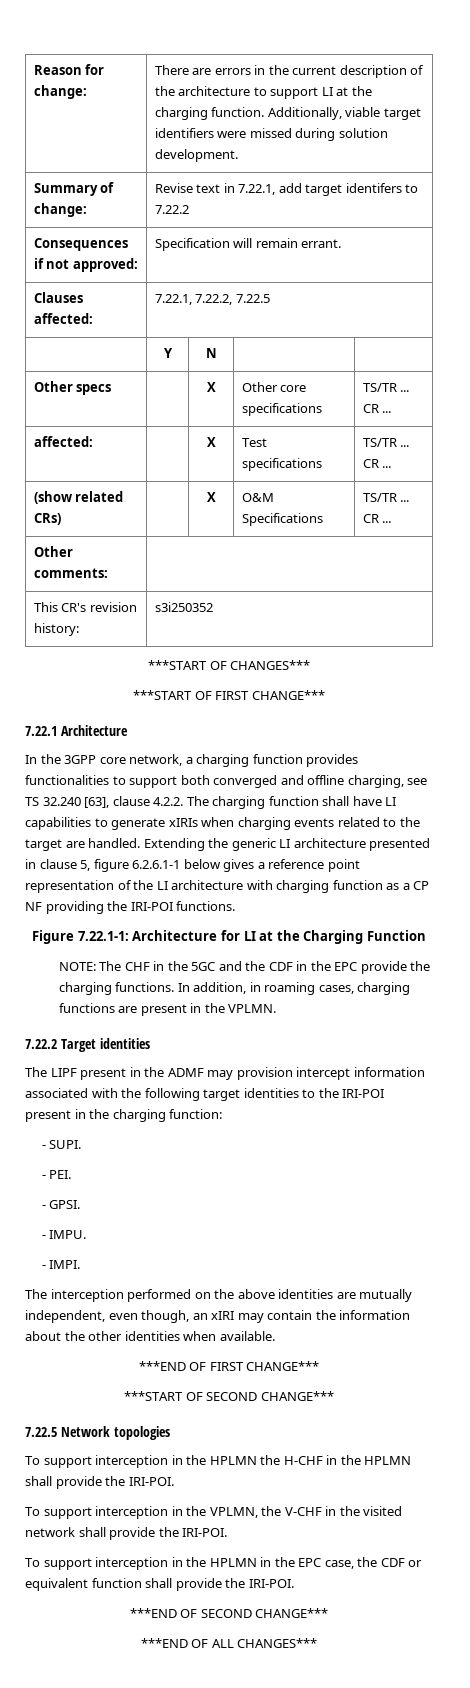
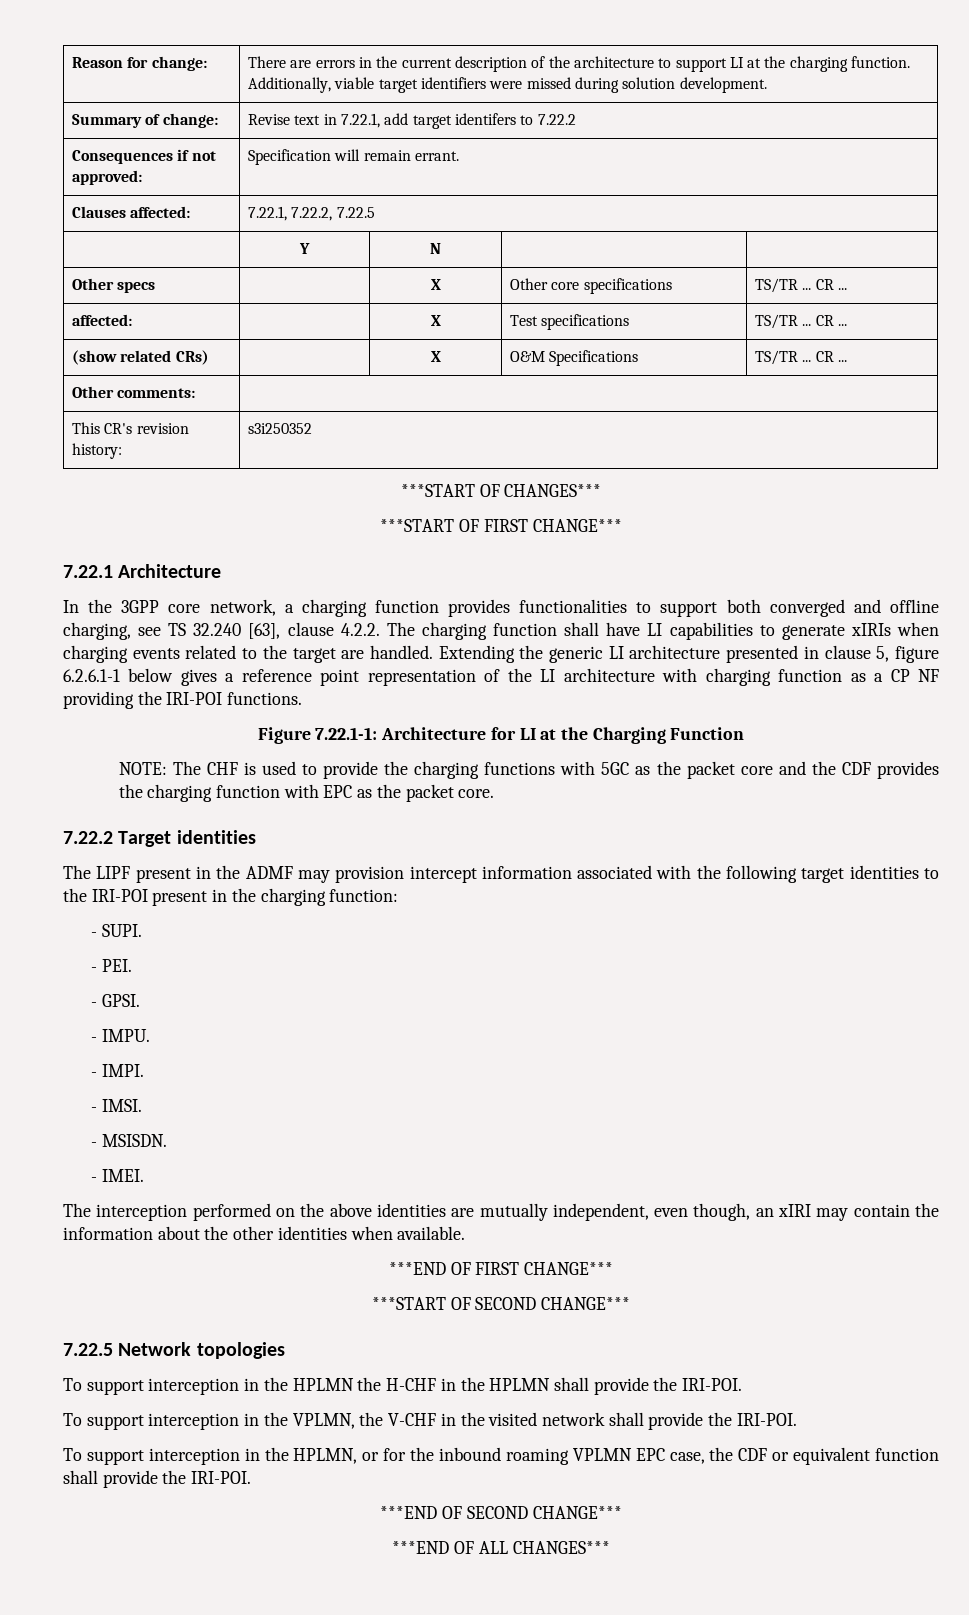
[153,961,431,974] [58,982,411,995] [58,1003,277,1016] in the 5GC and the CDF in the EPC provide the charging functions. In addition, in roaming cases, charging functions are present in the VPLMN. -> [243,761,939,779] [118,784,495,802] is used to provide the charging functions with 5GC as the packet core and the CDF provides the charging function with EPC as the packet core.
(81, 1264) none -> [90,1099,142,1112] [90,1134,167,1147] [90,1169,144,1182] // - IMSI. // - MSISDN. // - IMEI.
[209,1557,295,1567] HPLMN in the -> [293,1447,632,1465] HPLMN, or for the inbound roaming VPLMN

